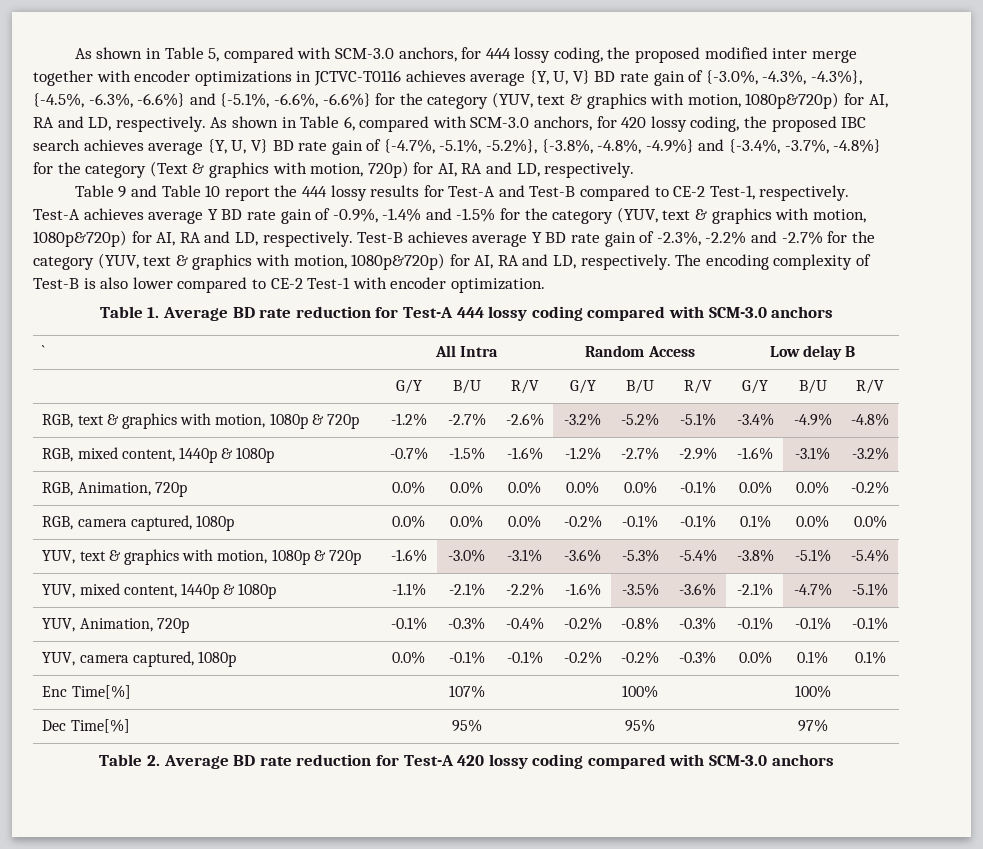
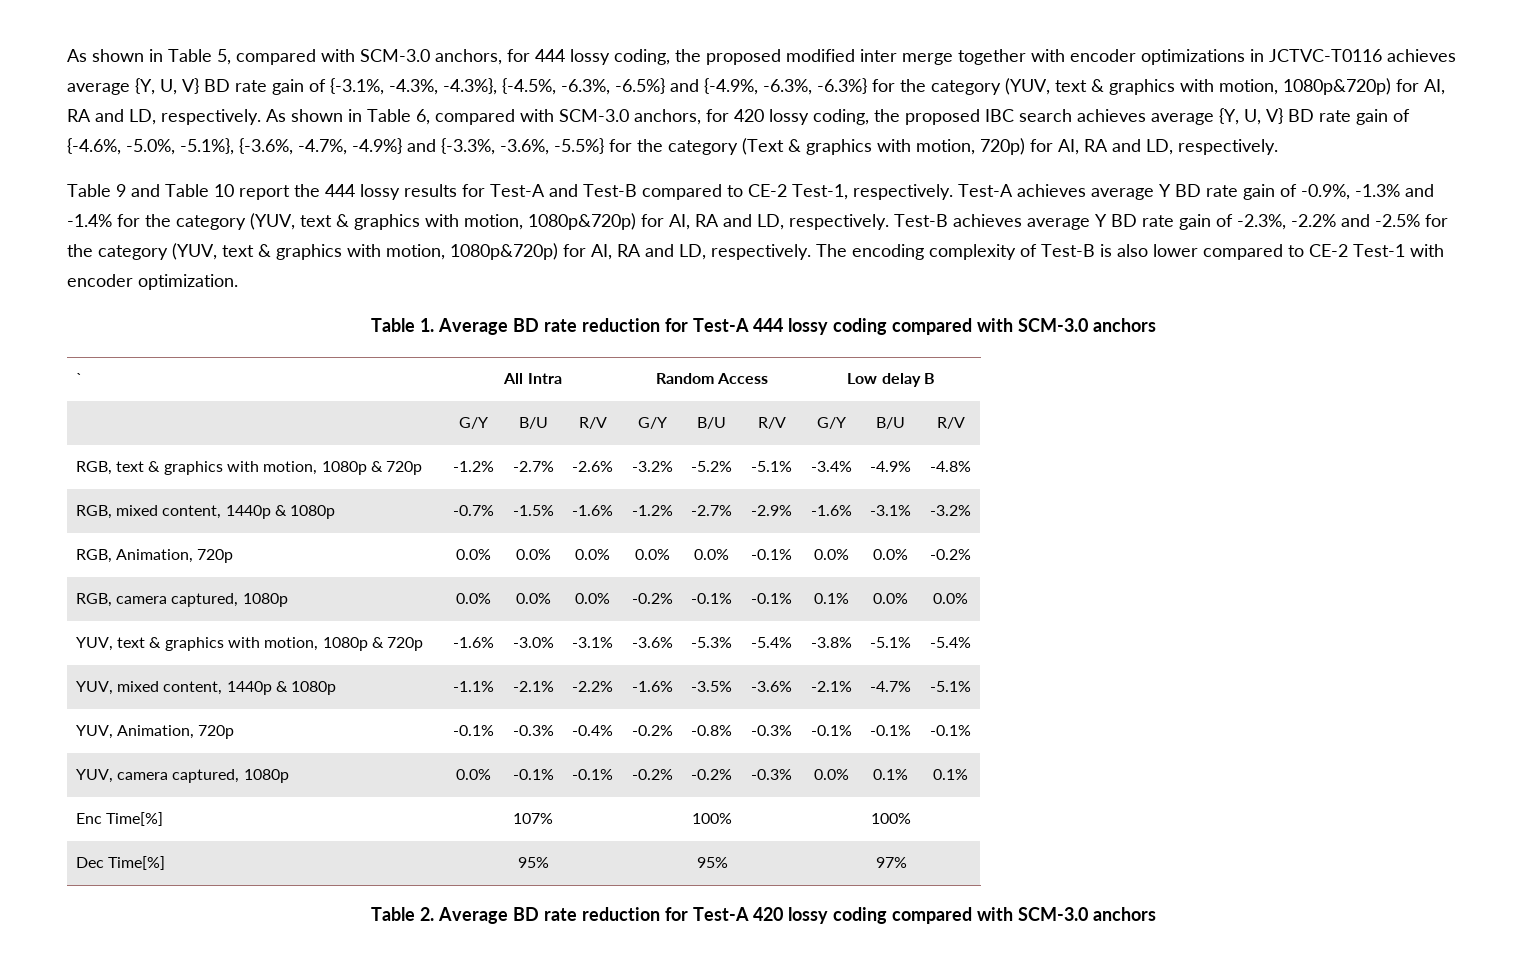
[705,70,758,85] {-3.0%, -> [330,78,384,95] {-3.1%,
[137,93,371,108] -6.6%} and {-5.1%, -6.6%, -6.6%} -> [615,78,867,95] -6.5%} and {-4.9%, -6.3%, -6.3%}
[383,139,882,154] {-4.7%, -5.1%, -5.2%}, {-3.8%, -4.8%, -4.9%} and {-3.4%, -3.7%, -4.8%} -> [67,138,604,155] {-4.6%, -5.0%, -5.1%}, {-3.6%, -4.7%, -4.9%} and {-3.3%, -3.6%, -5.5%}
[382,208,496,222] -1.4% and -1.5% -> [1355,184,1434,197] [67,214,112,227] -1.3% and -1.4%
[781,231,823,245] -2.7% -> [1375,214,1420,227] -2.5%

